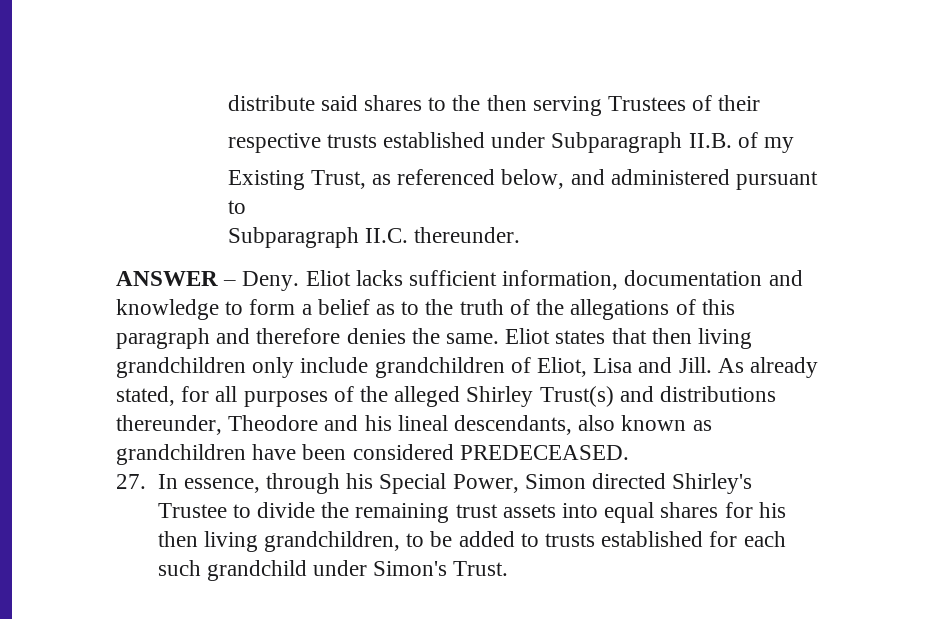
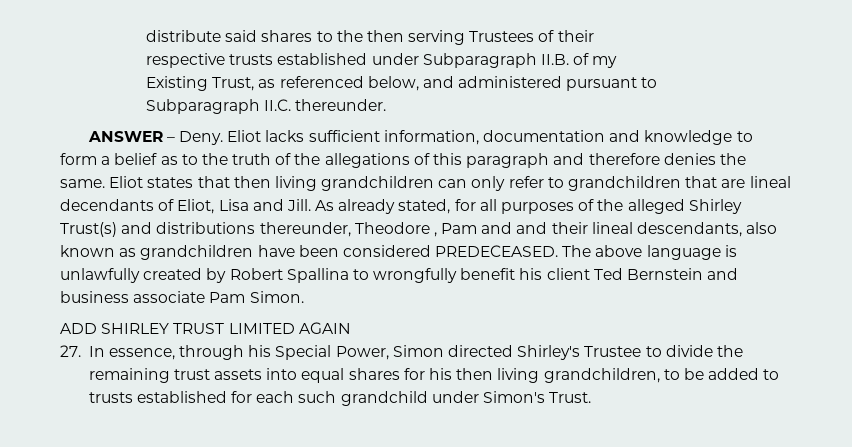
[252,357,505,378] only include grandchildren -> [438,176,791,191] [60,199,154,211] can only refer to grandchildren that are lineal decendants
[324,415,392,431] and his -> [433,222,588,237] , Pam and and their
(629, 452) none -> [562,245,737,260] [60,268,739,283] [60,291,304,303] [60,322,351,334] The above language is unlawfully created by Robert Spallina to wrongfully benefit his client Ted Bernstein and business associate Pam Simon. // ADD SHIRLEY TRUST LIMITED AGAIN

